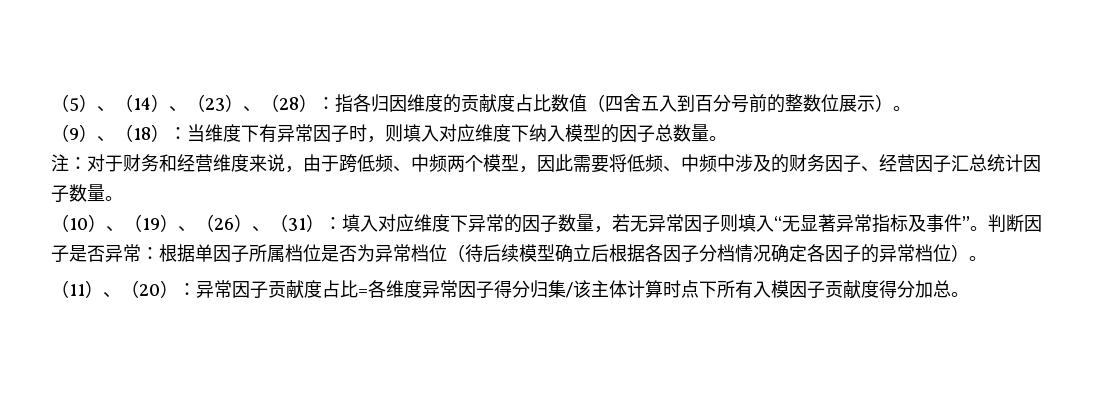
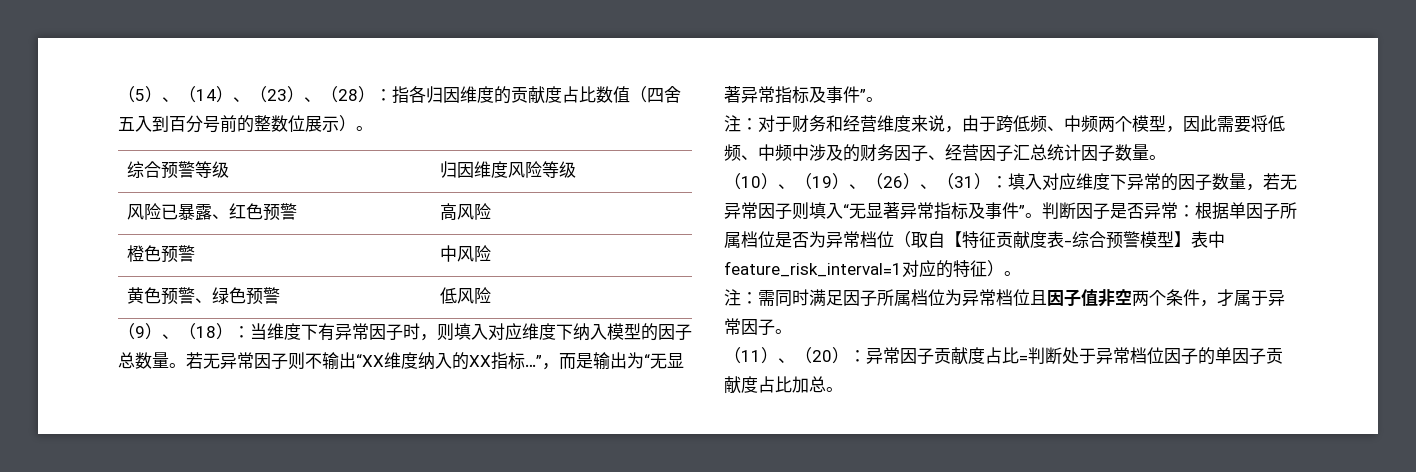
(911, 108) none -> [126,161,229,179] [439,161,576,178] [126,203,297,221] [439,203,491,221] [126,245,195,263] [439,245,491,262] [126,287,280,305] [439,287,491,304] // 综合预警等级 | 归因维度风险等级 // 风险已暴露、红色预警 | 高风险 // 橙色预警 | 中风险 // 黄色预警、绿色预警 | 低风险
(727, 138) none -> [186,352,684,370] [724,86,883,104] 若无异常因子则不输出“XX维度纳入的XX指标…”，而是输出为“无显著异常指标及事件”。
[465,244,969,263] 待后续模型确立后根据各因子分档情况确定各因子的异常档位） -> [911,231,1225,249] [724,260,1021,278] [724,289,1285,307] [724,318,775,336] 取自【特征贡献度表-综合预警模型】表中feature_risk_interval=1对应的特征）。 // 注：需同时满足因子所属档位为异常档位且因子值非空两个条件，才属于异常因子
[368,280,915,299] 各维度异常因子得分归集/该主体计算时点下所有入模因子贡献度得分 -> [1028,347,1283,365] [724,376,792,394] 判断处于异常档位因子的单因子贡献度占比

